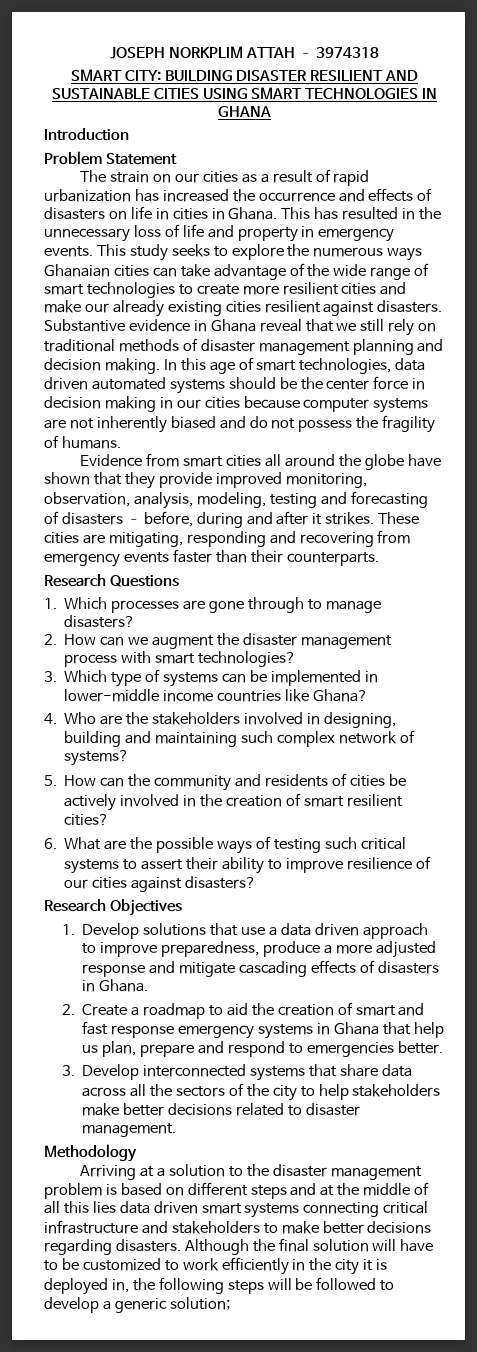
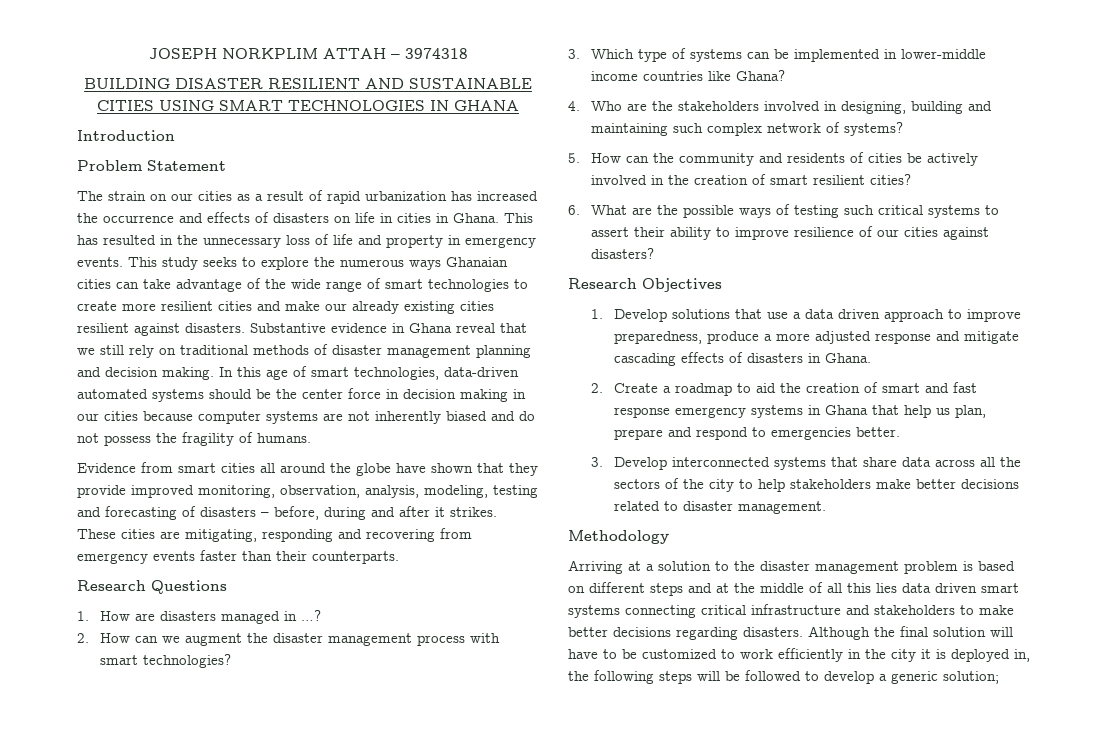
[70,69,161,81] SMART CITY: -> (468, 53) none
[395,358,426,371] [44,377,88,390] data driven -> [444,367,519,377] data-driven
[64,597,381,613] [64,615,136,628] Which processes are gone through to manage disasters? -> [100,610,322,624] How are disasters managed in …?

